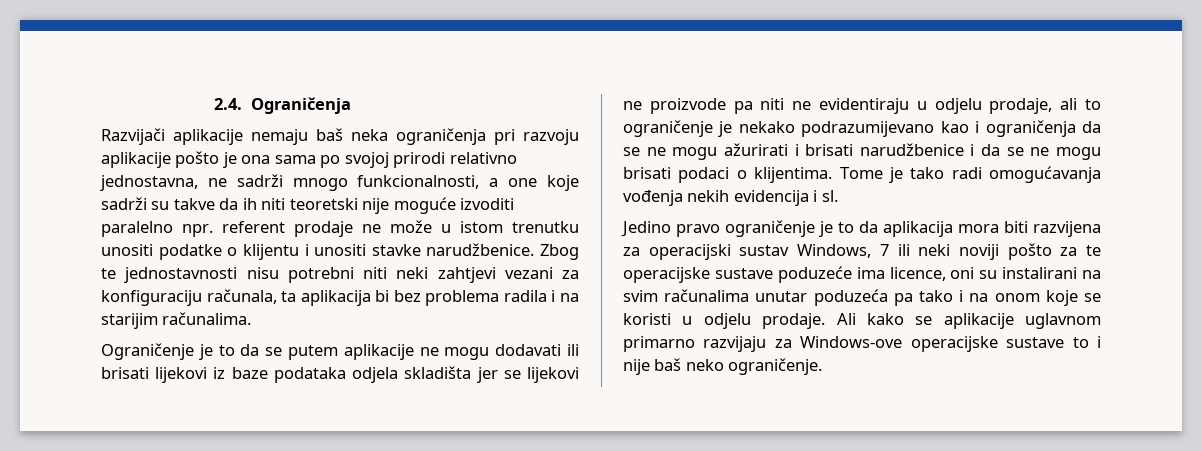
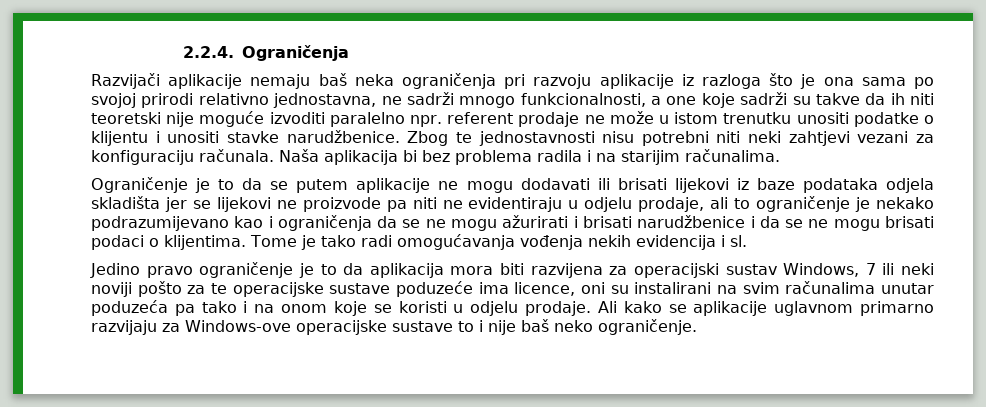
[214,98,243,110] 2.4. -> [182,46,234,58] 2.2.4.
[175,151,220,168] pošto -> [681,73,794,89] iz razloga što
[206,289,297,304] računala, ta -> [199,149,319,162] računala. Naša

